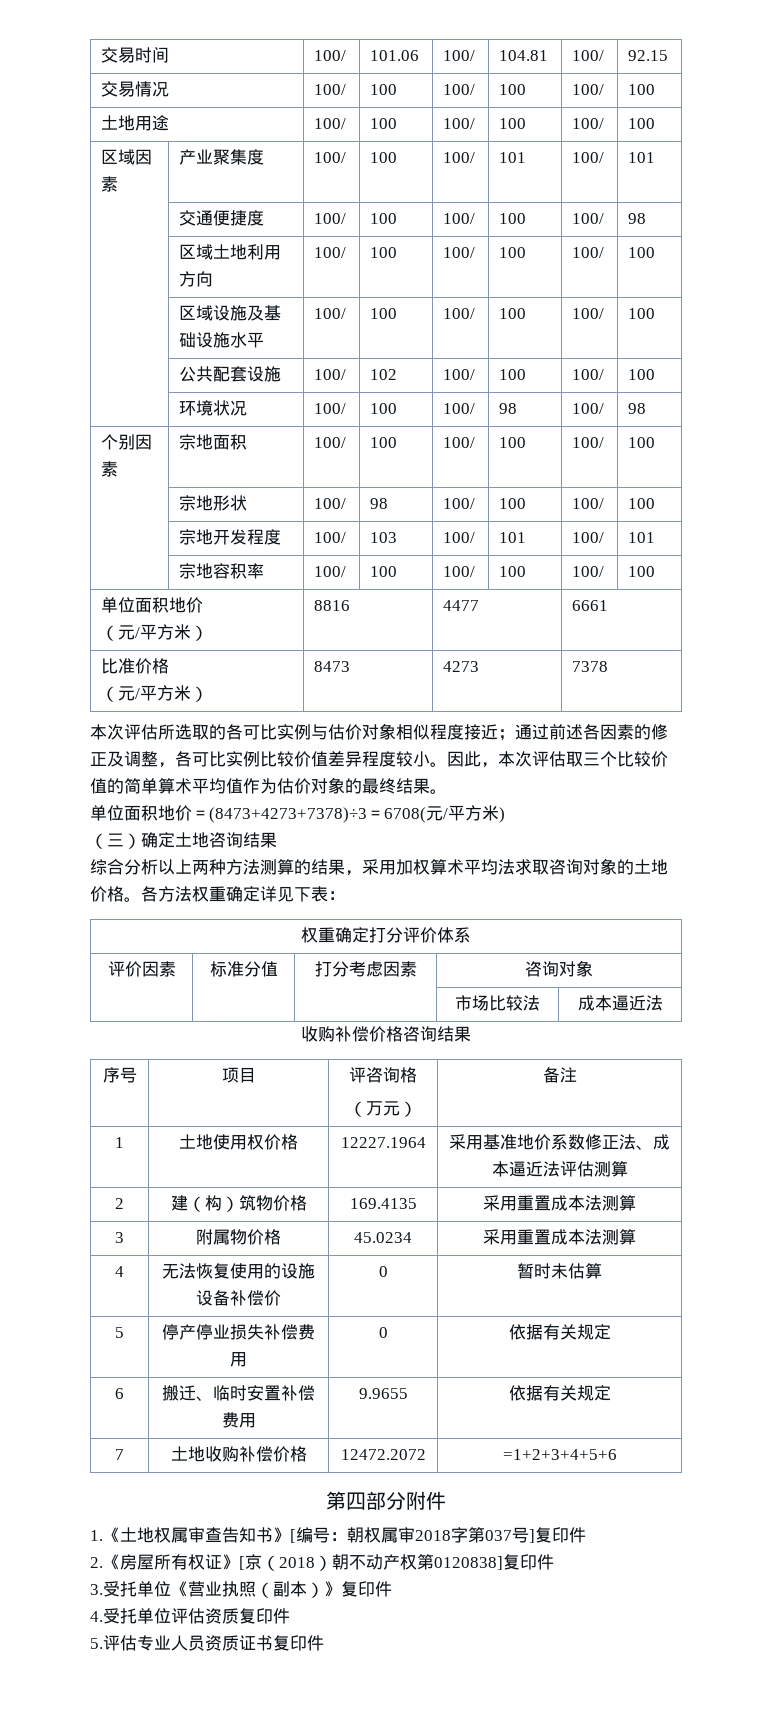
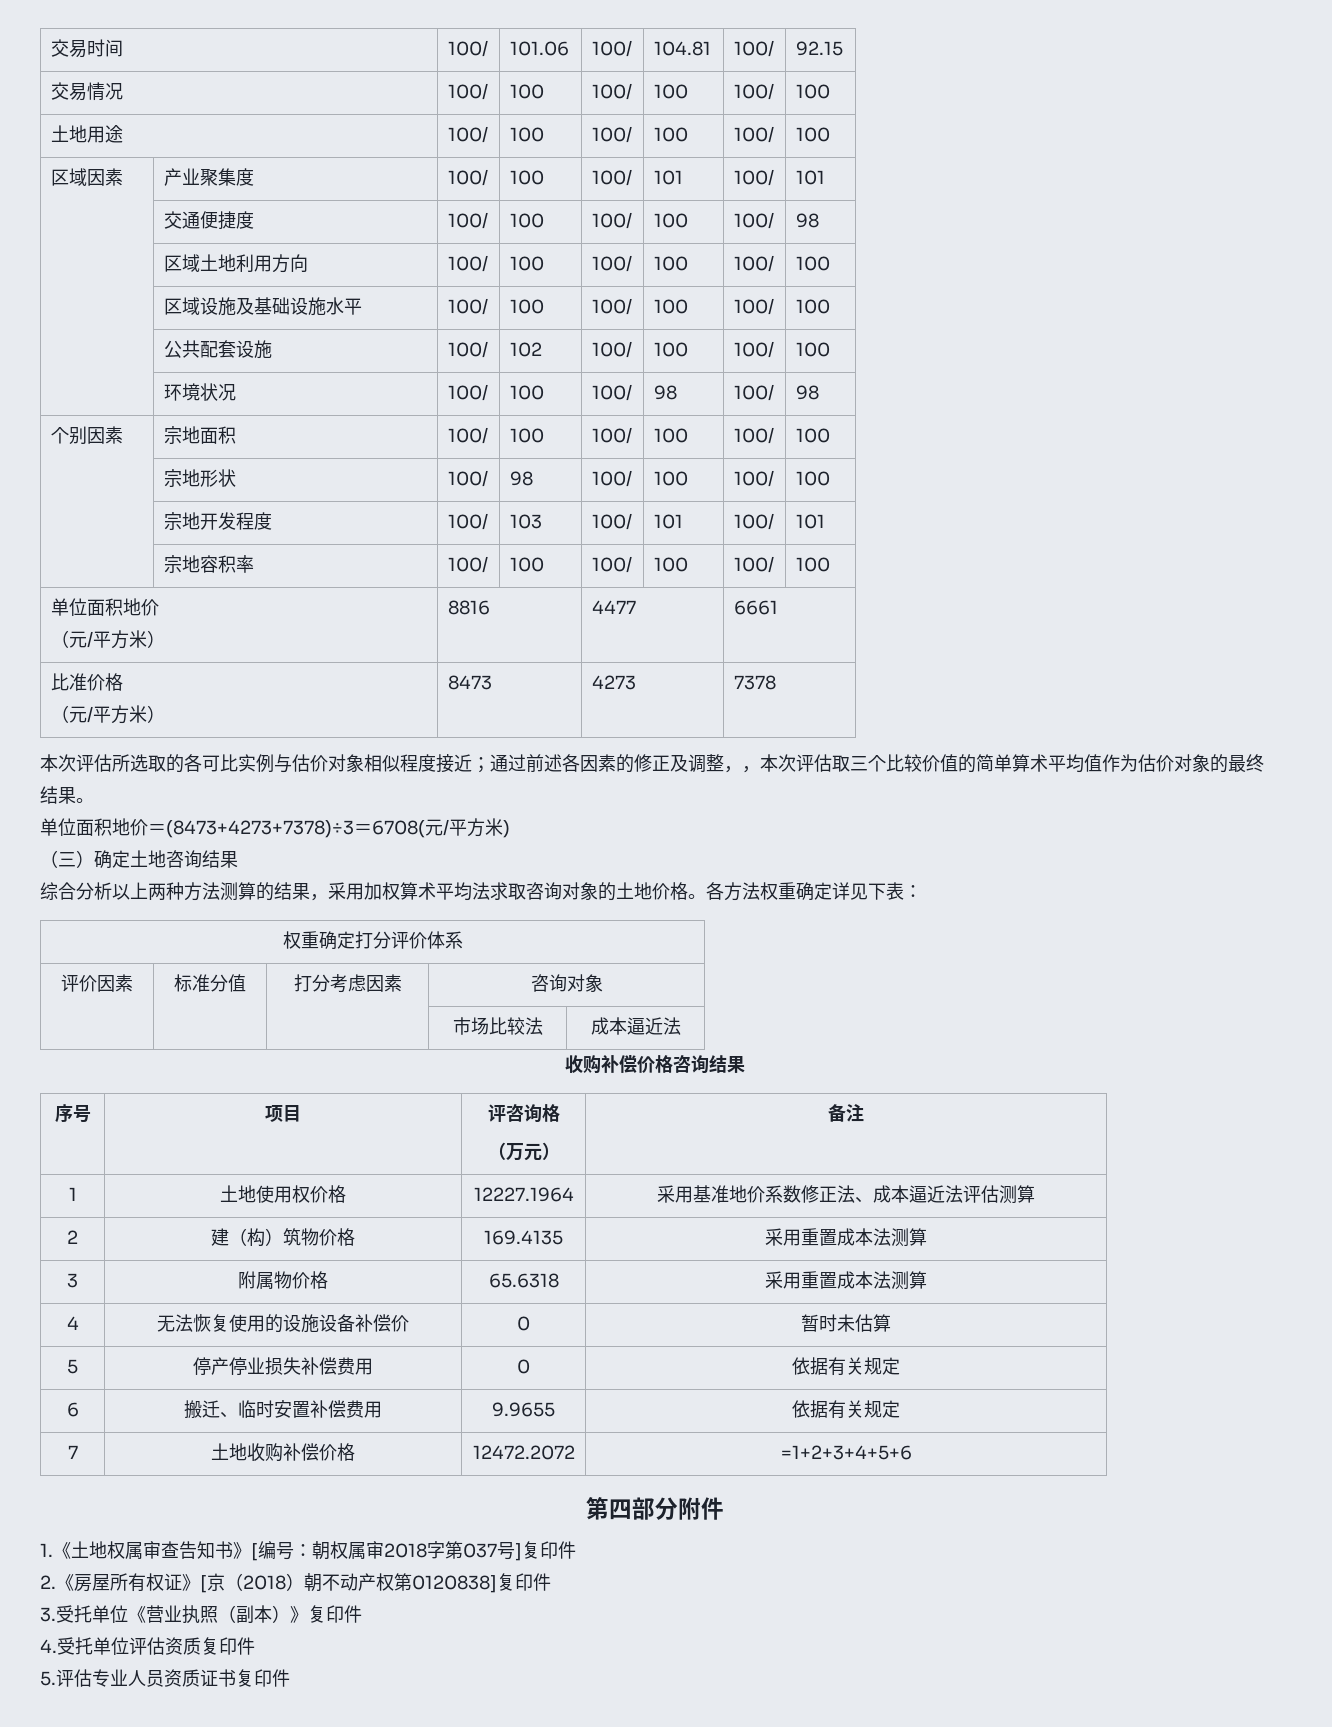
[175,751,481,767] 各可比实例比较价值差异程度较小。因此 -> (742, 769) none
[354,1232,412,1243] 45.0234 -> [488,1273,559,1288] 65.6318

